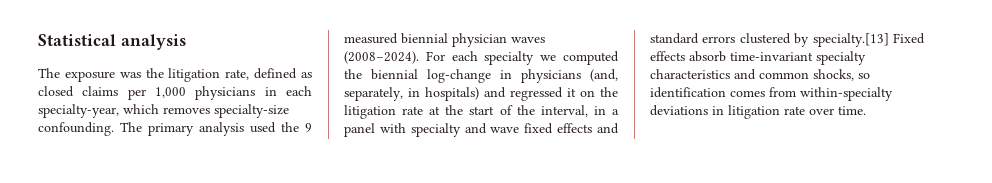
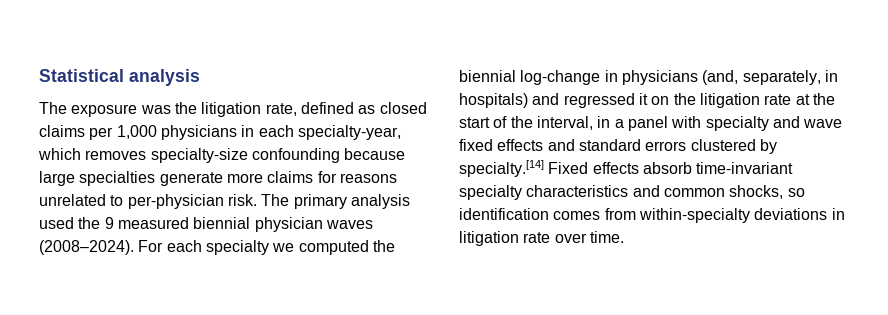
[38,122,114,136] confounding. -> [251,148,406,163] [39,171,397,186] [39,194,257,209] confounding because large specialties generate more claims for reasons unrelated to per-physician risk.
[812,33,889,47] specialty.[13] -> [459,160,544,177] specialty.[14]

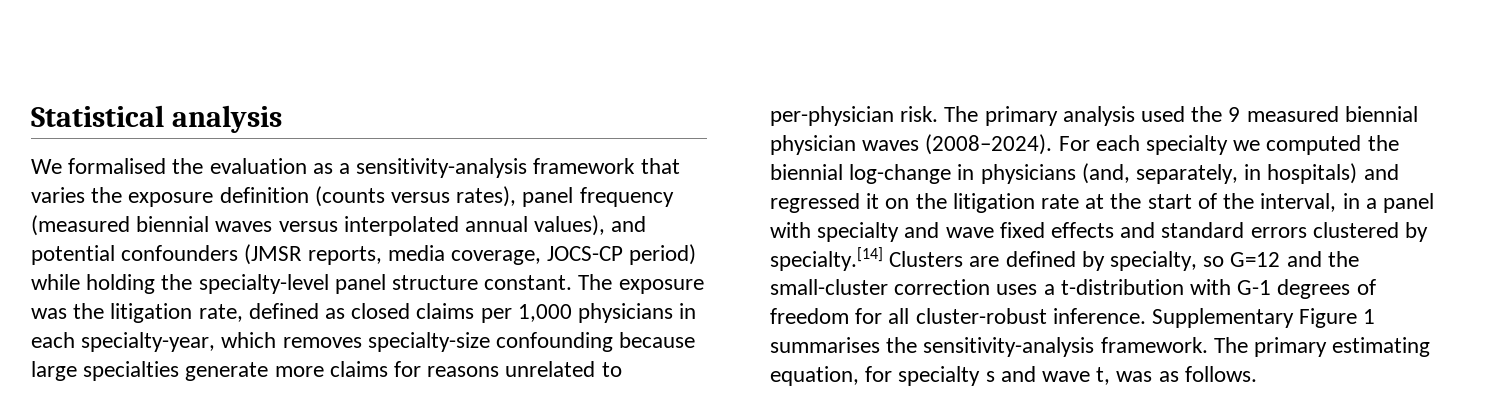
(200, 77) none -> [31,158,680,178] [31,186,674,207] [31,215,647,236] [31,244,697,265] [31,274,573,294] We formalised the evaluation as a sensitivity-analysis framework that varies the exposure definition (counts versus rates), panel frequency (measured biennial waves versus interpolated annual values), and potential confounders (JMSR reports, media coverage, JOCS-CP period) while holding the specialty-level panel structure constant.
[548,162,794,174] [459,185,805,200] [459,208,845,223] [459,231,624,246] Fixed effects absorb time-invariant specialty characteristics and common shocks, so identification comes from within-specialty deviations in litigation rate over time. -> [889,251,1359,271] [770,279,1376,299] [770,308,1376,328] [770,337,1431,357] [770,366,1257,386] Clusters are defined by specialty, so G=12 and the small-cluster correction uses a t-distribution with G-1 degrees of freedom for all cluster-robust inference. Supplementary Figure 1 summarises the sensitivity-analysis framework. The primary estimating equation, for specialty s and wave t, was as follows.

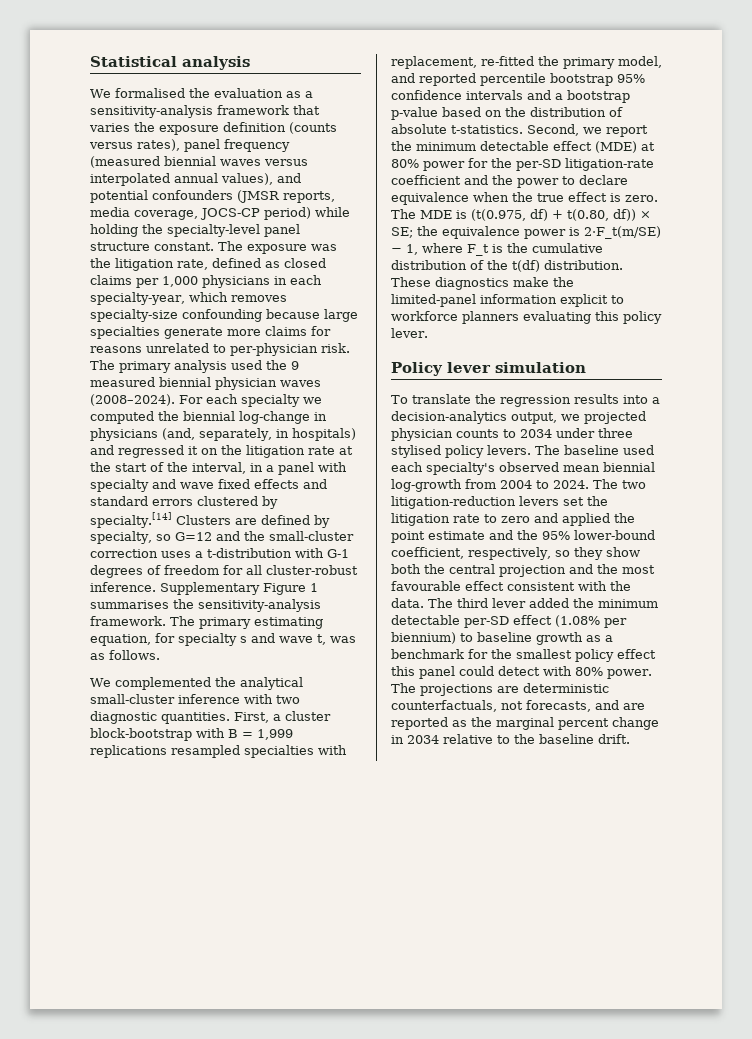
(1257, 374) none -> [90,677,303,690] [90,694,300,704] [90,711,331,724] [90,728,293,741] [90,745,347,758] [391,56,662,69] [391,73,645,86] [391,90,630,103] [391,107,623,120] [391,124,648,137] [391,141,655,153] [391,158,654,171] [391,175,628,188] [391,192,658,205] [391,209,651,221] [391,226,661,239] [391,243,603,256] [391,260,623,272] [391,277,574,290] [391,294,624,307] [391,311,662,324] [391,328,428,338] [391,362,586,376] [391,394,660,407] [391,411,646,424] [391,428,633,441] [391,445,654,458] [391,462,655,475] [391,479,646,492] [391,496,608,509] [391,513,635,526] [391,530,655,543] [391,547,640,560] [391,564,655,577] [391,581,631,591] [391,598,658,608] [391,615,627,628] [391,632,613,645] [391,649,656,662] [391,666,652,679] [391,683,609,696] [391,700,645,712] [391,717,659,730] [391,734,630,744] // We complemented the analytical small-cluster inference with two diagnostic quantities. First, a cluster block-bootstrap with B = 1,999 replications resampled specialties with replacement, re-fitted the primary model, and reported percentile bootstrap 95% confidence intervals and a bootstrap p-value based on the distribution of absolute t-statistics. Second, we report the minimum detectable effect (MDE) at 80% power for the per-SD litigation-rate coefficient and the power to declare equivalence when the true effect is zero. The MDE is (t(0.975, df) + t(0.80, df)) × SE; the equivalence power is 2·F_t(m/SE) − 1, where F_t is the cumulative distribution of the t(df) distribution. These diagnostics make the limited-panel information explicit to workforce planners evaluating this policy lever. // Policy lever simulation // To translate the regression results into a decision-analytics output, we projected physician counts to 2034 under three stylised policy levers. The baseline used each specialty's observed mean biennial log-growth from 2004 to 2024. The two litigation-reduction levers set the litigation rate to zero and applied the point estimate and the 95% lower-bound coefficient, respectively, so they show both the central projection and the most favourable effect consistent with the data. The third lever added the minimum detectable per-SD effect (1.08% per biennium) to baseline growth as a benchmark for the smallest policy effect this panel could detect with 80% power. The projections are deterministic counterfactuals, not forecasts, and are reported as the marginal percent change in 2034 relative to the baseline drift.

